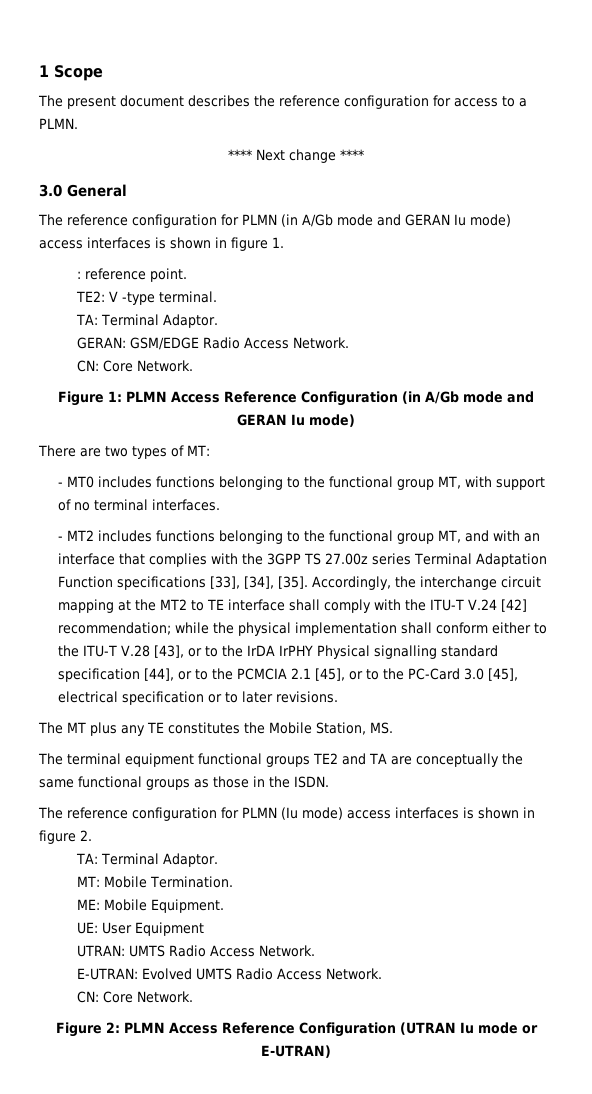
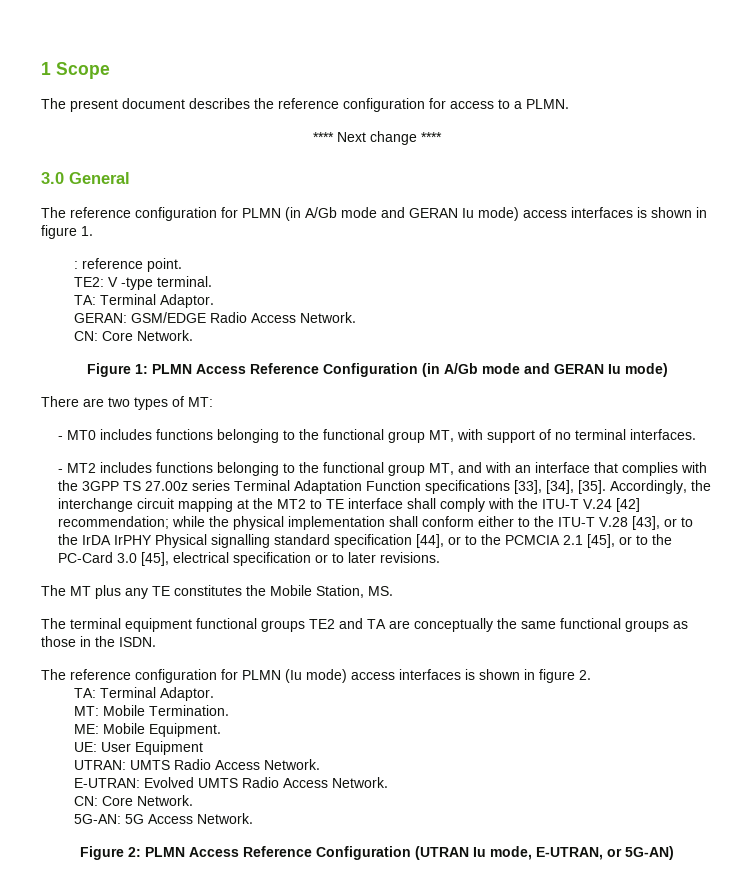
(193, 997) none -> [74,813,254,824] // 5G-AN: 5G Access Network.
[477,1022,538,1034] [261,1045,331,1058] mode or E-UTRAN) -> [490,846,674,860] mode, E-UTRAN, or 5G-AN)

